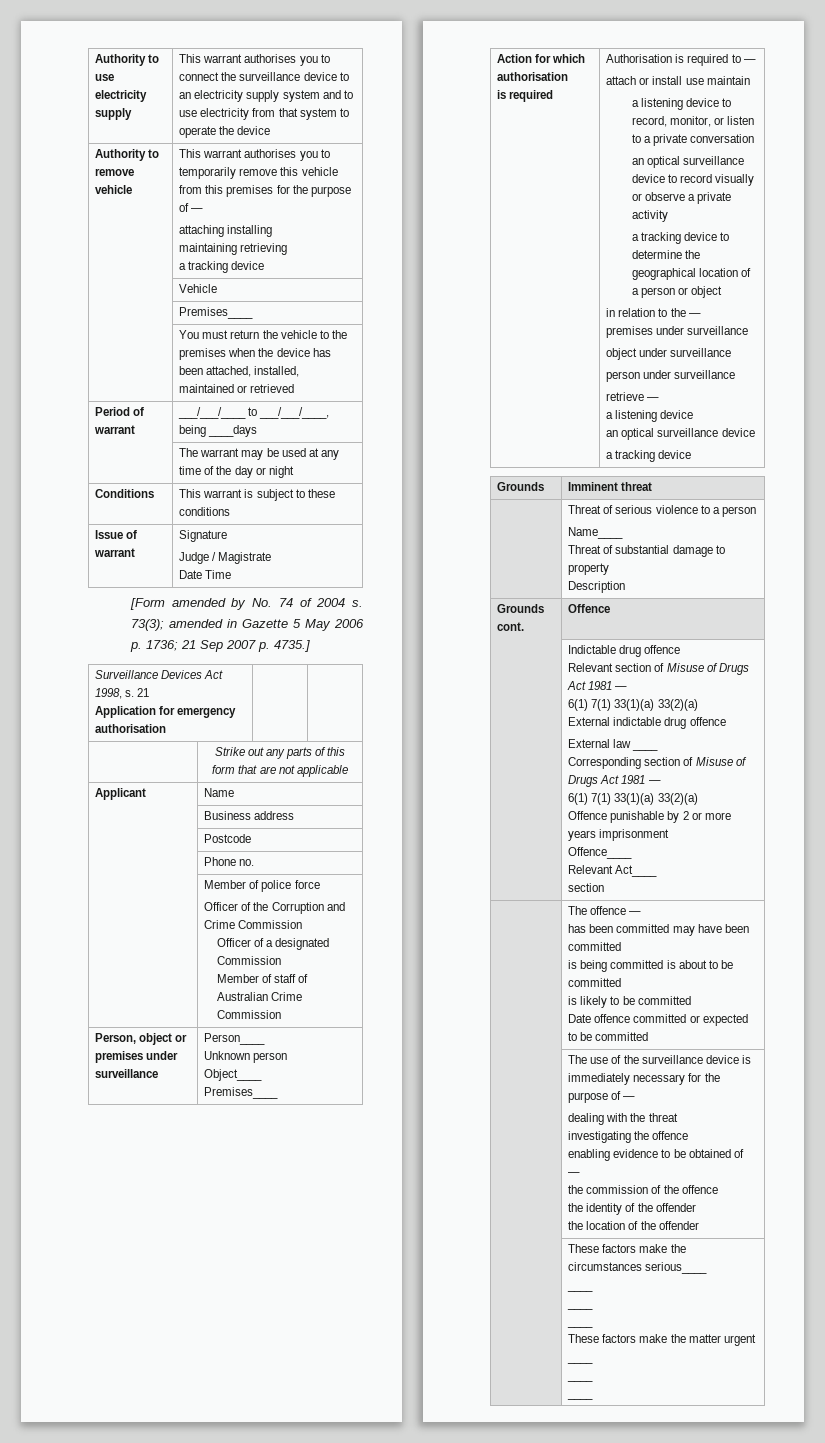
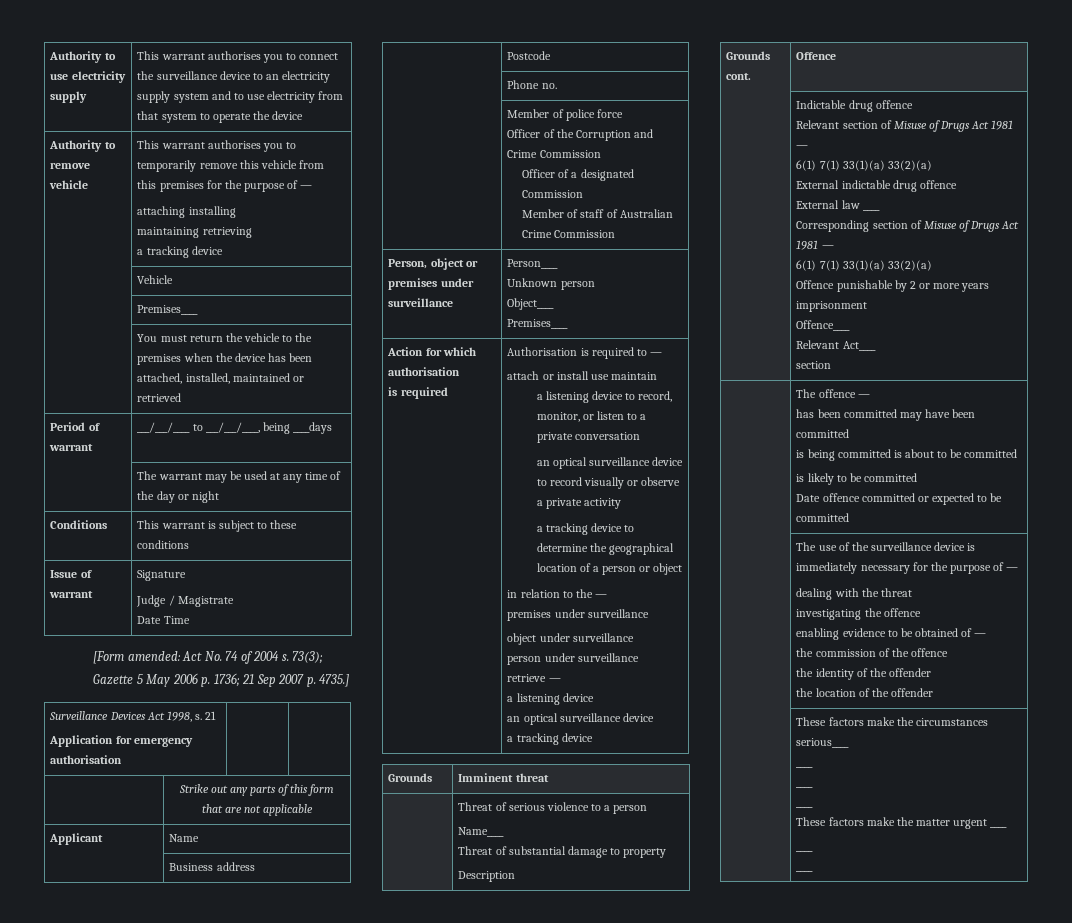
[171,598,247,610] amended by -> [127,651,203,661] amended: Act
[168,619,237,628] amended in -> (324, 657) none

